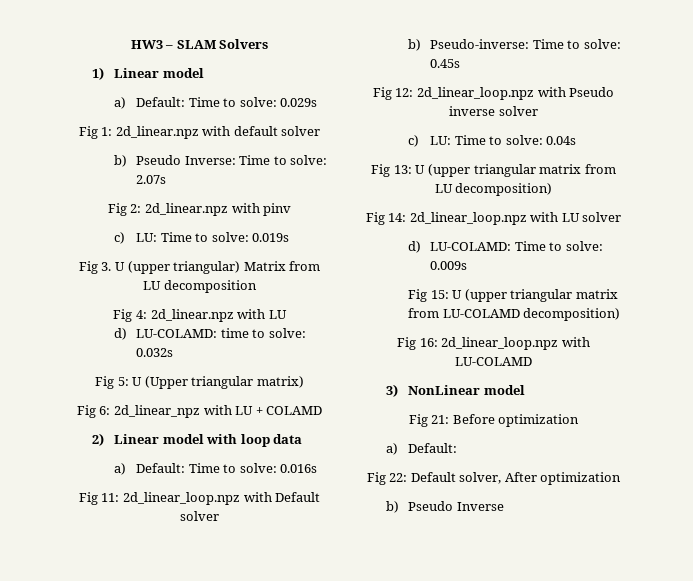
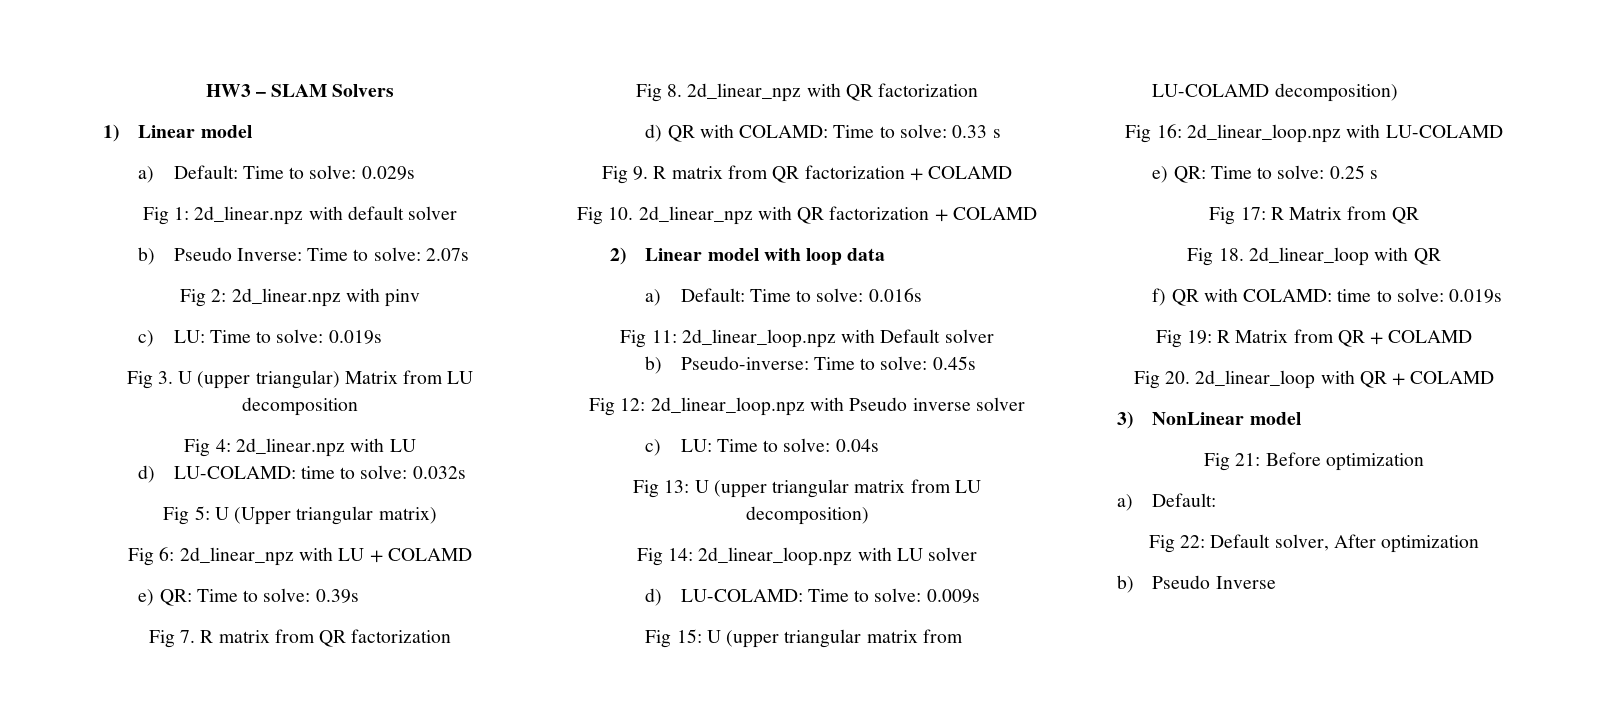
(323, 410) none -> [138,588,359,606] [148,629,452,648] [635,83,979,102] [645,124,1001,142] [601,165,1013,184] [577,206,1037,225] // e) QR: Time to solve: 0.39s // Fig 7. R matrix from QR factorization // Fig 8. 2d_linear_npz with QR factorization // d) QR with COLAMD: Time to solve: 0.33 s // Fig 9. R matrix from QR factorization + COLAMD // Fig 10. 2d_linear_npz with QR factorization + COLAMD
(532, 361) none -> [1152,165,1378,183] [1209,206,1419,225] [1187,247,1441,266] [1152,288,1503,306] [1155,329,1473,348] [1133,370,1495,389] // e) QR: Time to solve: 0.25 s // Fig 17: R Matrix from QR // Fig 18. 2d_linear_loop with QR // f) QR with COLAMD: time to solve: 0.019s // Fig 19: R Matrix from QR + COLAMD // Fig 20. 2d_linear_loop with QR + COLAMD

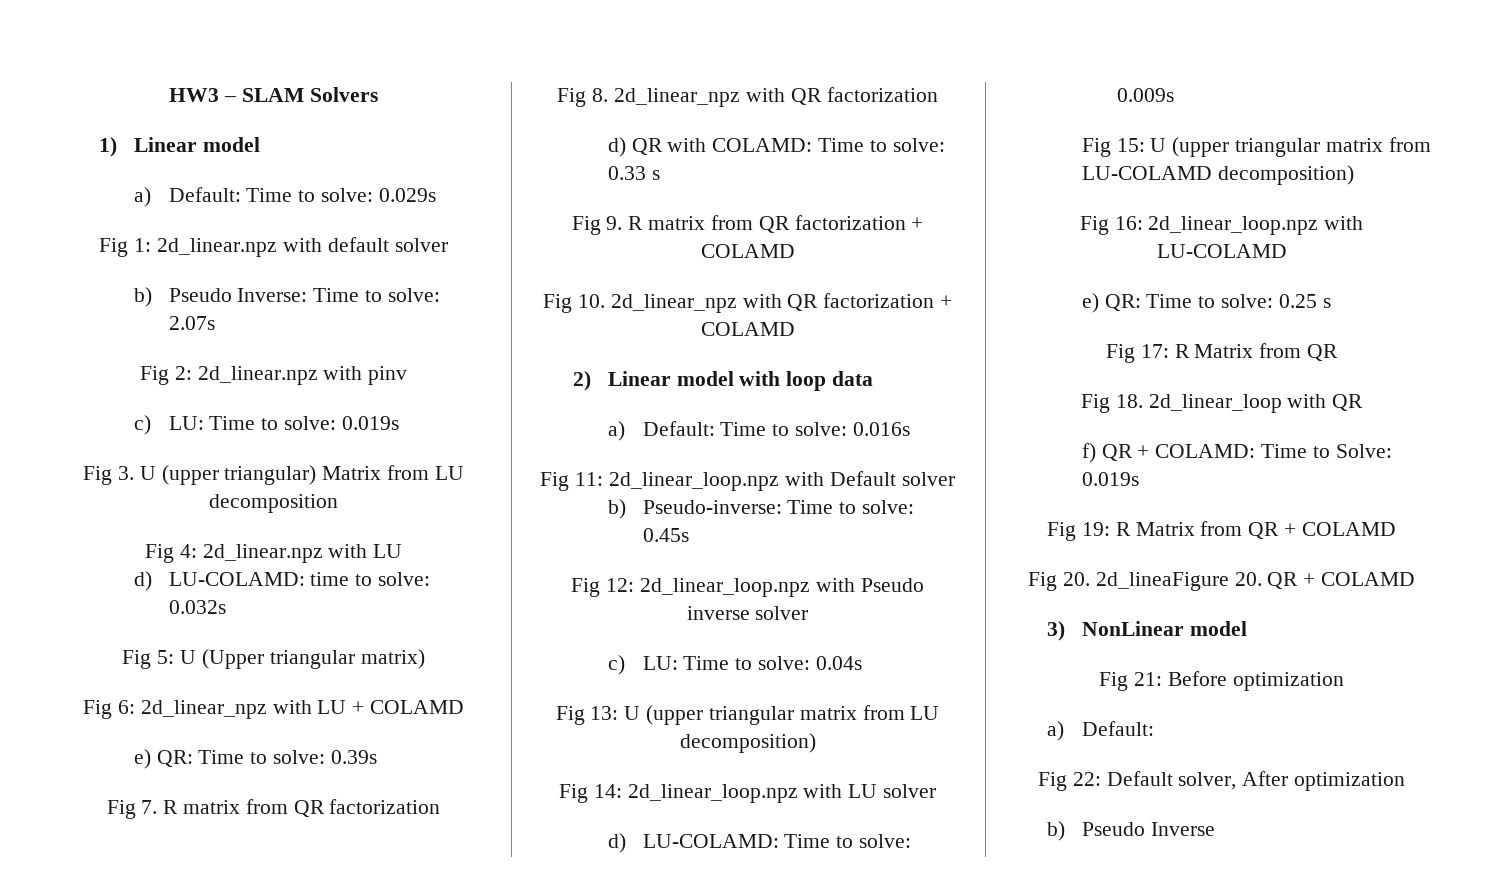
[1203,288,1444,302] with COLAMD: time to solve: -> [1137,444,1392,458] + COLAMD: Time to Solve:
[1195,370,1355,389] 2d_linear_loop with -> [1095,572,1262,591] 2d_lineaFigure 20.

